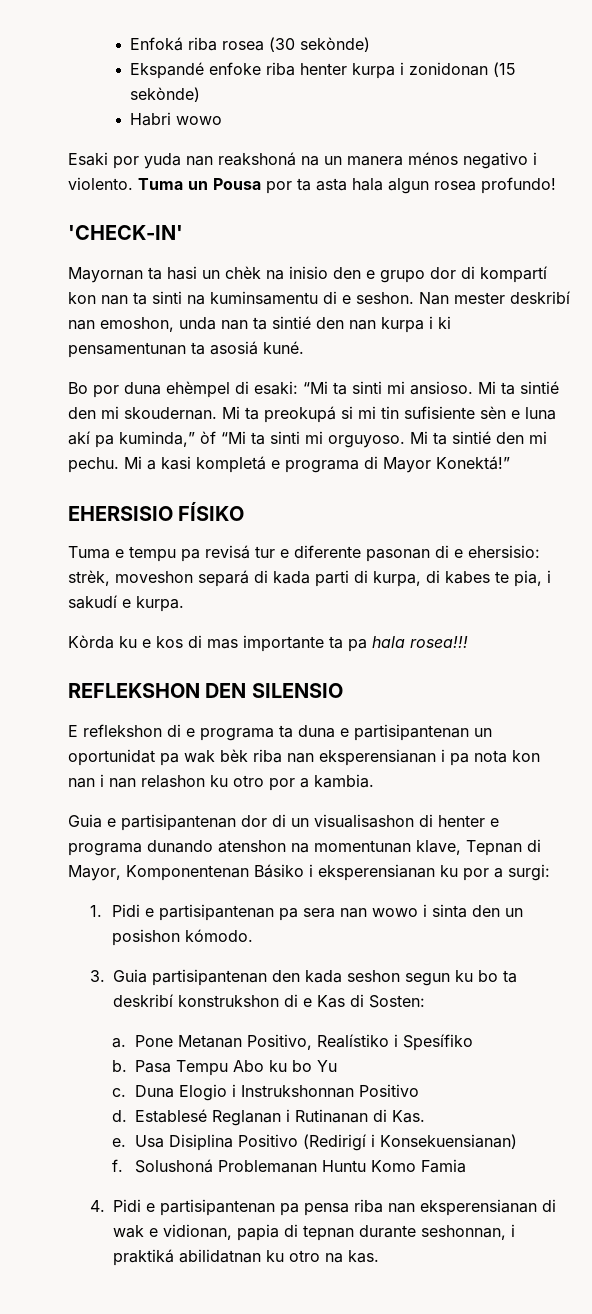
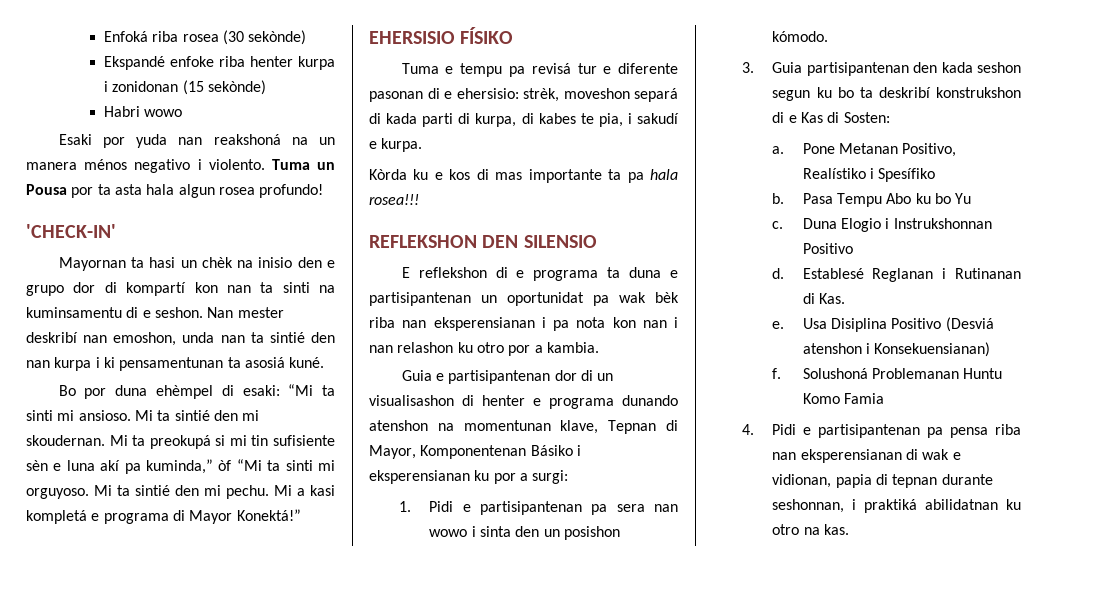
[302,1134,366,1151] (Redirigí -> [945,317,994,332] [802,343,862,354] (Desviá atenshon

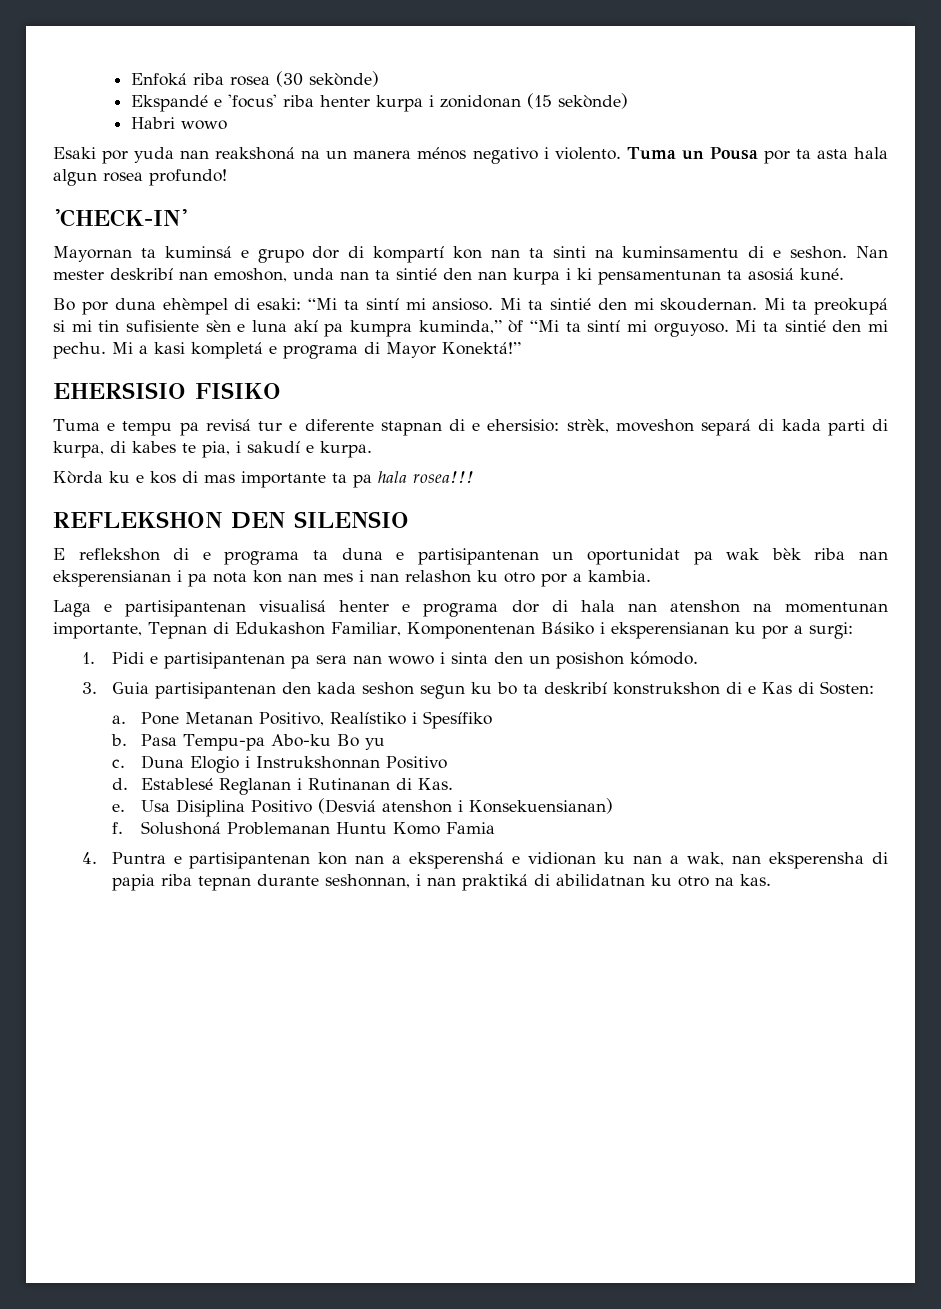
[170,56,215,67] enfoke -> [213,94,277,108] e 'focus'
[149,257,322,268] hasi un chèk na inisio den -> [164,246,232,258] kuminsá
[26,410,53,421] sinti -> [365,298,399,310] sintí
(141, 468) none -> [350,320,412,337] kumpra
[285,460,313,471] sinti -> [587,320,621,332] sintí
[460,27,514,44] FÍSIKO -> [195,382,281,399] FISIKO
[369,91,423,102] pasonan -> [380,421,442,436] stapnan
(667, 324) none -> [323,573,353,582] mes
[401,370,614,384] [369,395,678,409] Guia e partisipantenan dor di un visualisashon di henter e programa dunando -> [53,600,657,617] Laga e partisipantenan visualisá henter e programa dor di hala nan
[560,420,599,434] klave, -> [53,622,142,639] importante,
[369,445,416,459] Mayor, -> [234,622,401,636] Edukashon Familiar,
[837,193,972,207] Tempu Abo ku bo Yu -> [182,734,385,751] Tempu-pa Abo-ku Bo yu
[772,424,1021,438] [772,449,961,463] [772,474,889,488] Pidi e partisipantenan pa pensa riba nan eksperensianan di wak e vidionan, papia di -> [111,852,889,869] [111,874,192,891] Puntra e partisipantenan kon nan a eksperenshá e vidionan ku nan a wak, nan eksperensha di papia riba
[864,499,918,513] praktiká -> [426,874,550,891] nan praktiká di

